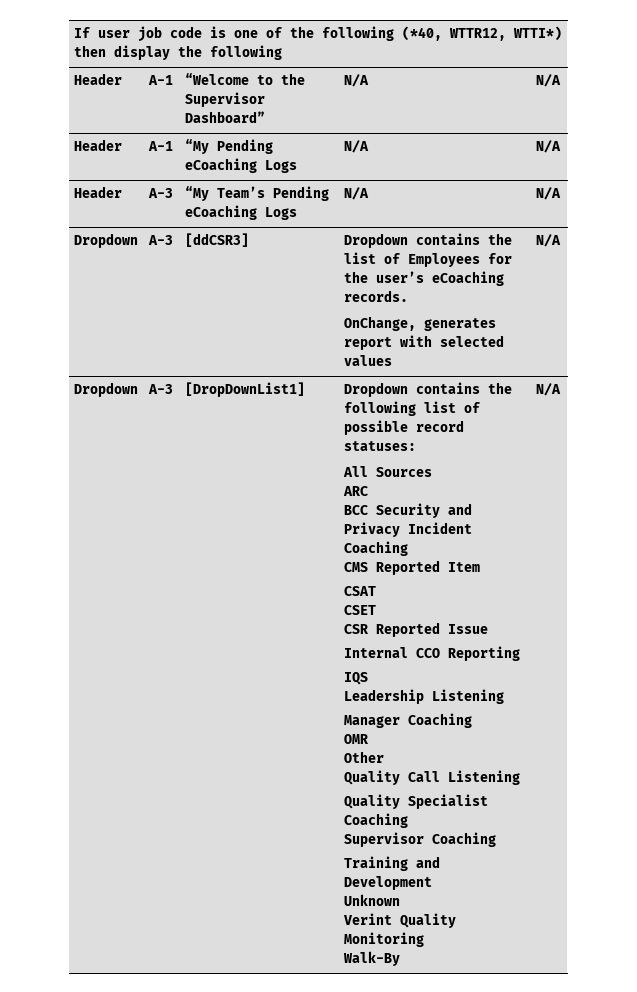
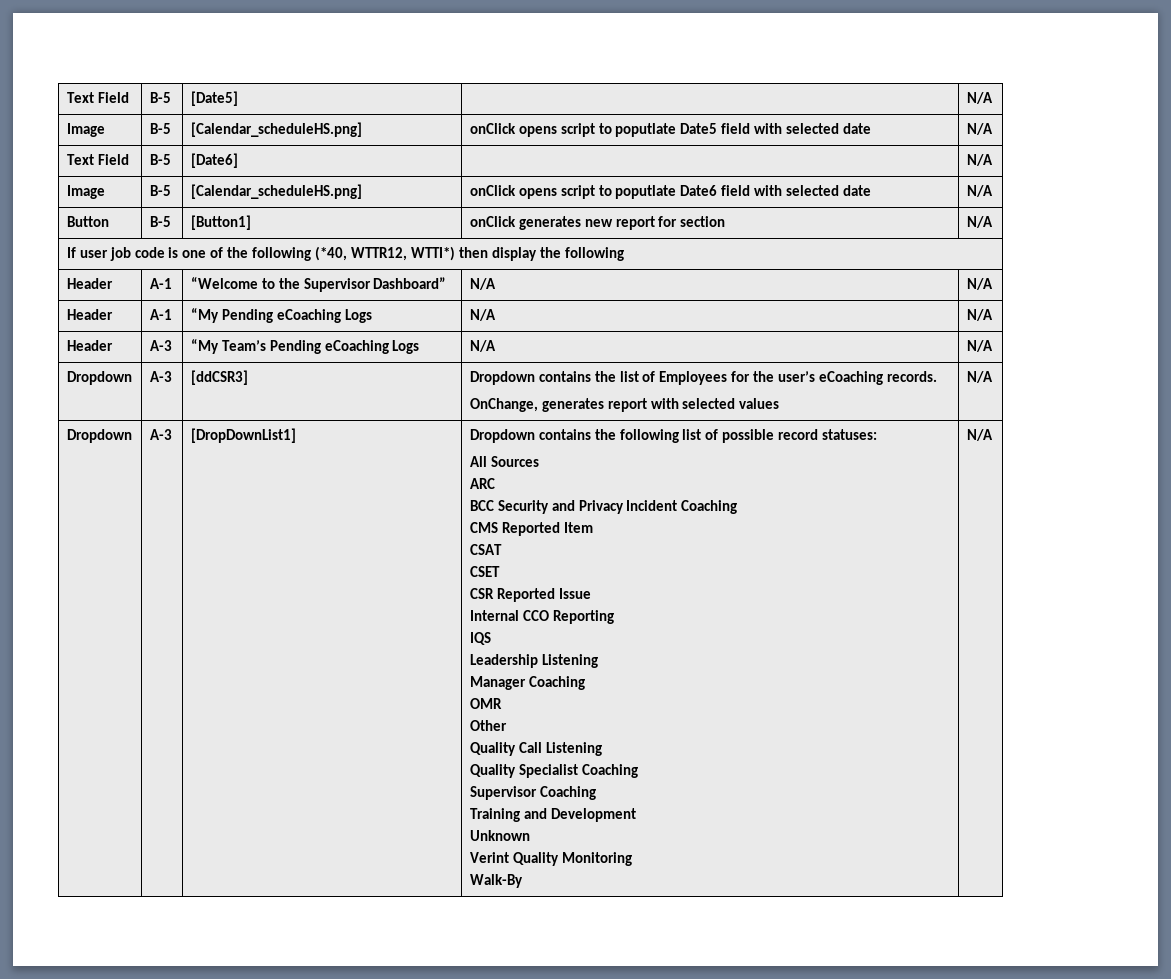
(74, 32) none -> [66,92,129,103] [149,92,171,103] [190,91,238,106] [966,92,993,104] [66,123,105,137] [149,123,171,134] [190,122,362,137] [469,123,872,137] [966,123,993,135] [66,154,129,165] [149,154,171,165] [190,153,238,168] [966,154,993,166] [66,185,105,199] [149,185,171,196] [190,184,362,199] [469,185,872,199] [966,185,993,197] [66,216,109,227] [149,216,171,227] [190,215,251,230] [469,216,726,230] [966,216,993,228] Text Field | B-5 | [Date5] | | N/A // Image | B-5 | [Calendar_scheduleHS.png] | onClick opens script to poputlate Date5 field with selected date | N/A // Text Field | B-5 | [Date6] | | N/A // Image | B-5 | [Calendar_scheduleHS.png] | onClick opens script to poputlate Date6 field with selected date | N/A // Button | B-5 | [Button1] | onClick generates new report for section | N/A //

